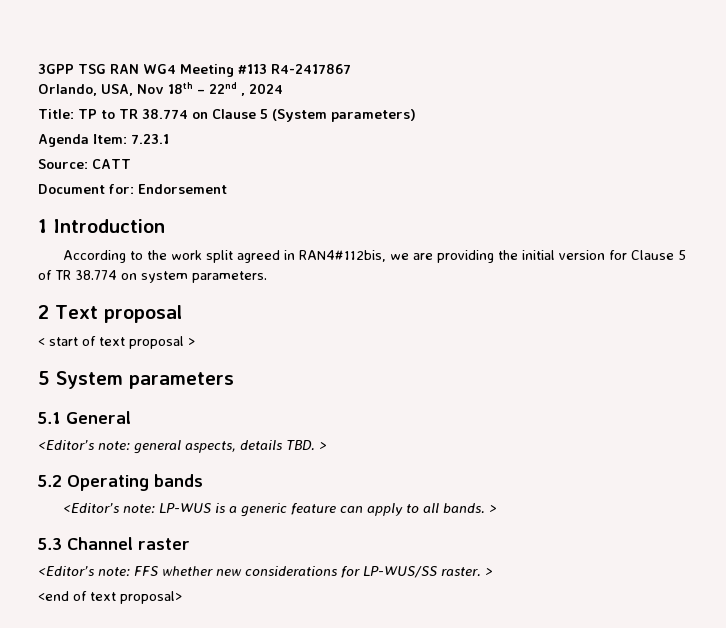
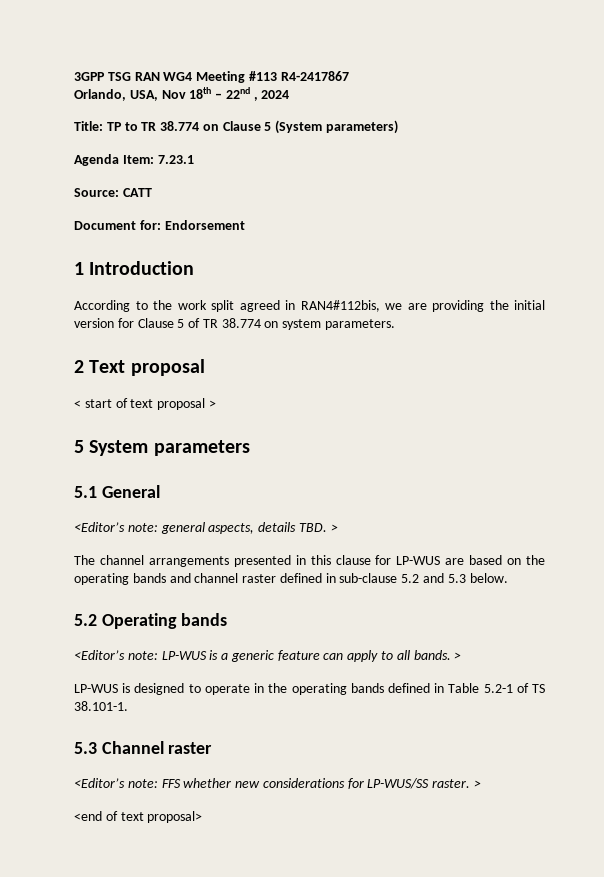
(327, 446) none -> [74,555,545,567] [74,573,508,585] // The channel arrangements presented in this clause for LP-WUS are based on the operating bands and channel raster defined in sub-clause 5.2 and 5.3 below.
(498, 509) none -> [74,683,545,695] [74,701,128,711] // LP-WUS is designed to operate in the operating bands defined in Table 5.2-1 of TS 38.101-1.

